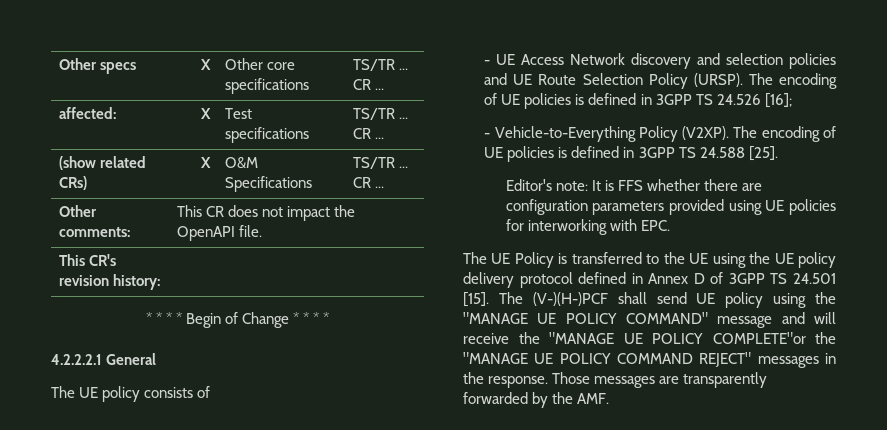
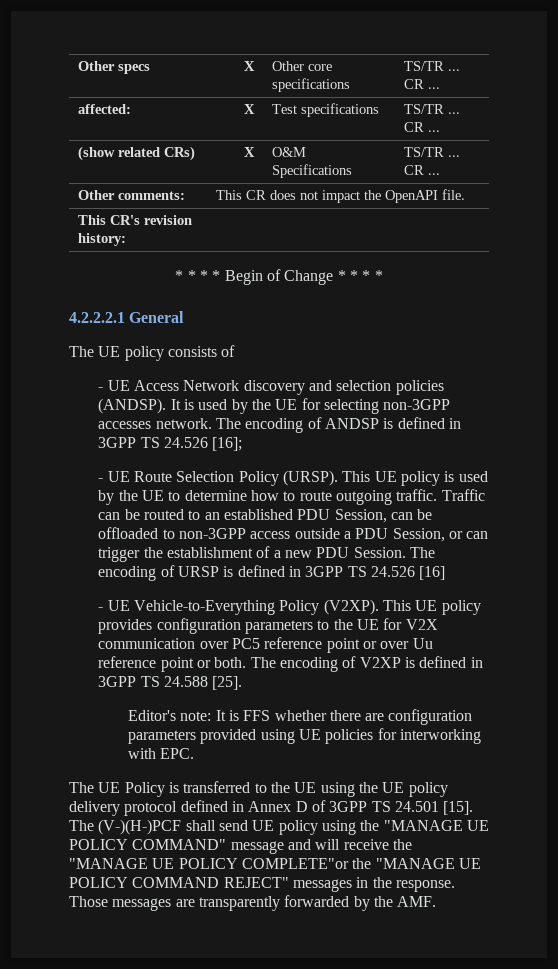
[484,73,837,89] [484,93,572,109] and UE Route Selection Policy (URSP). The encoding of UE policies -> [98,398,451,414] [98,417,380,433] (ANDSP). It is used by the UE for selecting non-3GPP accesses network. The encoding of ANDSP
[494,126,836,142] [484,146,555,162] Vehicle-to-Everything Policy (V2XP). The encoding of UE policies -> [107,470,488,486] [98,489,485,505] [98,509,433,523] [98,527,489,542] [98,546,436,562] [98,565,446,581] [98,599,481,615] [98,618,438,634] [98,637,433,653] [98,656,401,672] UE Route Selection Policy (URSP). This UE policy is used by the UE to determine how to route outgoing traffic. Traffic can be routed to an established PDU Session, can be offloaded to non-3GPP access outside a PDU Session, or can trigger the establishment of a new PDU Session. The encoding of URSP is defined in 3GPP TS 24.526 [16] // - UE Vehicle-to-Everything Policy (V2XP). This UE policy provides configuration parameters to the UE for V2X communication over PC5 reference point or over Uu reference point or both. The encoding of V2XP

